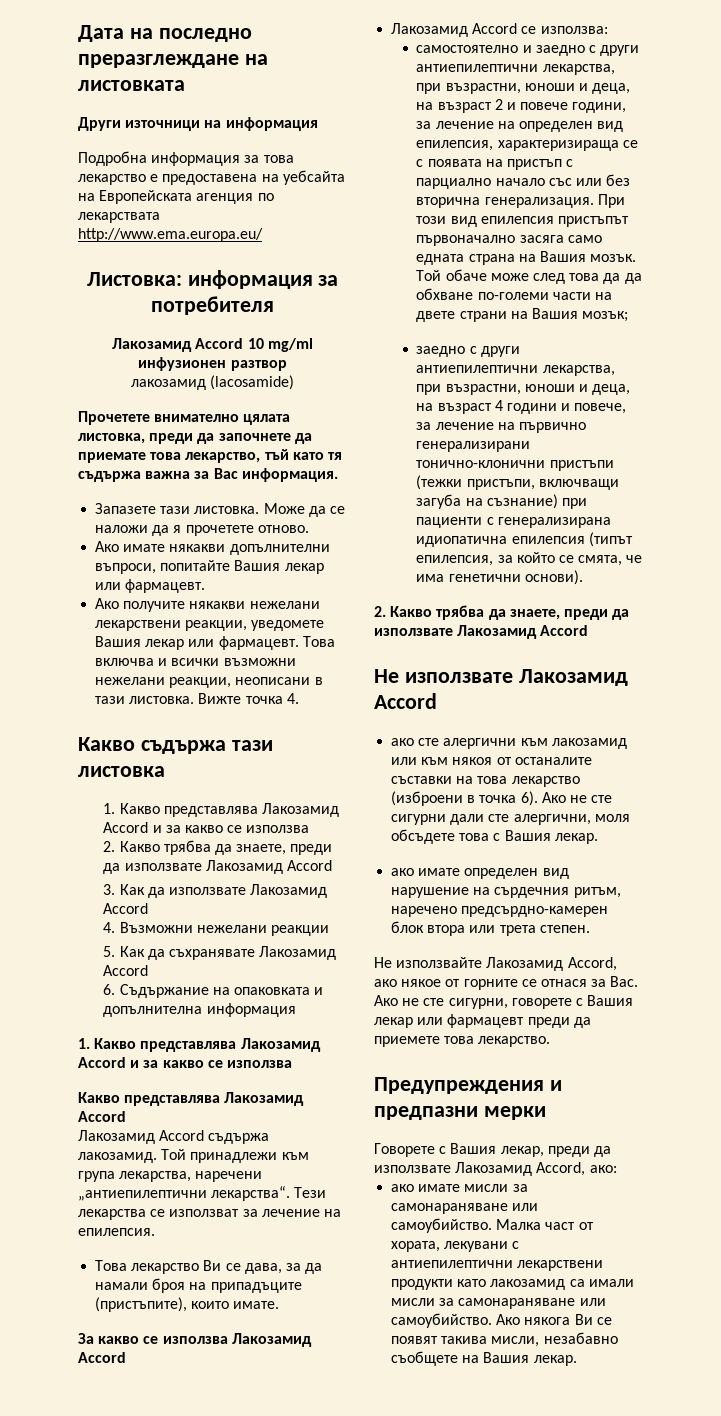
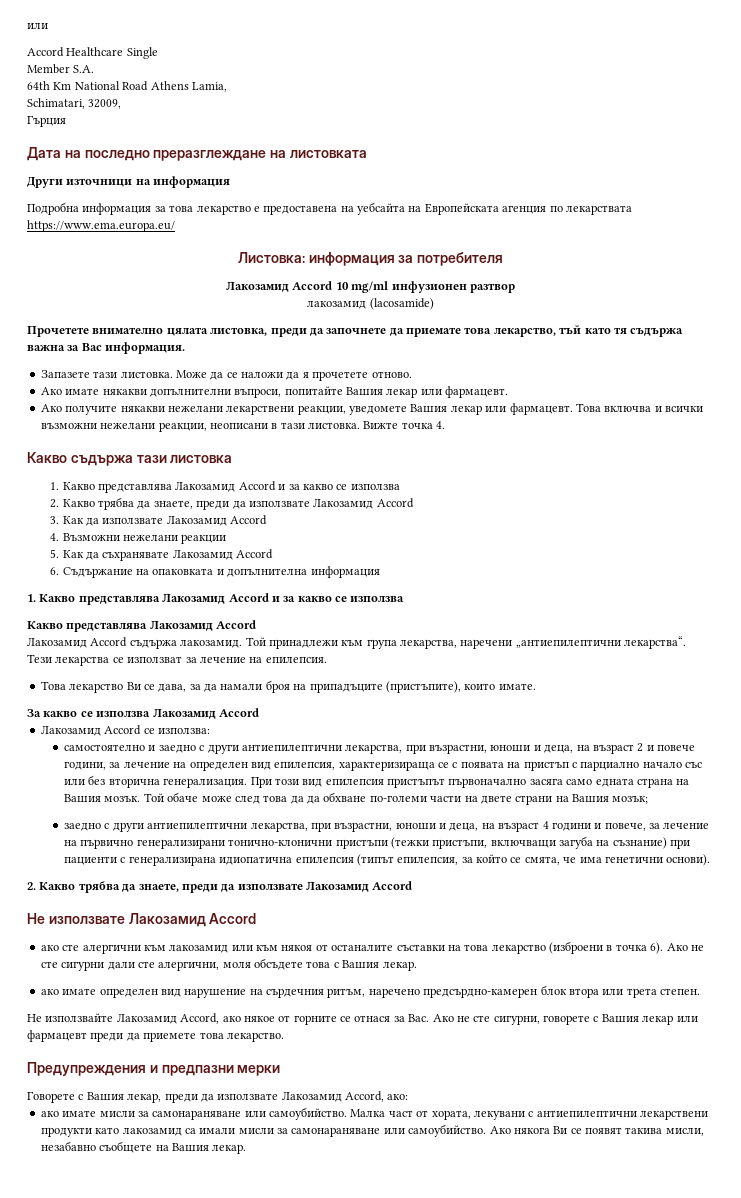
(78, 33) none -> [27,23,48,29] [27,47,158,59] [27,64,95,74] [27,81,227,92] [27,98,122,109] [27,116,66,127] или // Accord Healthcare Single // Member S.A. // 64th Km National Road Athens Lamia, // Schimatari, 32009, // Гърция //
[78,228,263,242] http://www.ema.europa.eu/ -> [27,220,175,232] https://www.ema.europa.eu/

